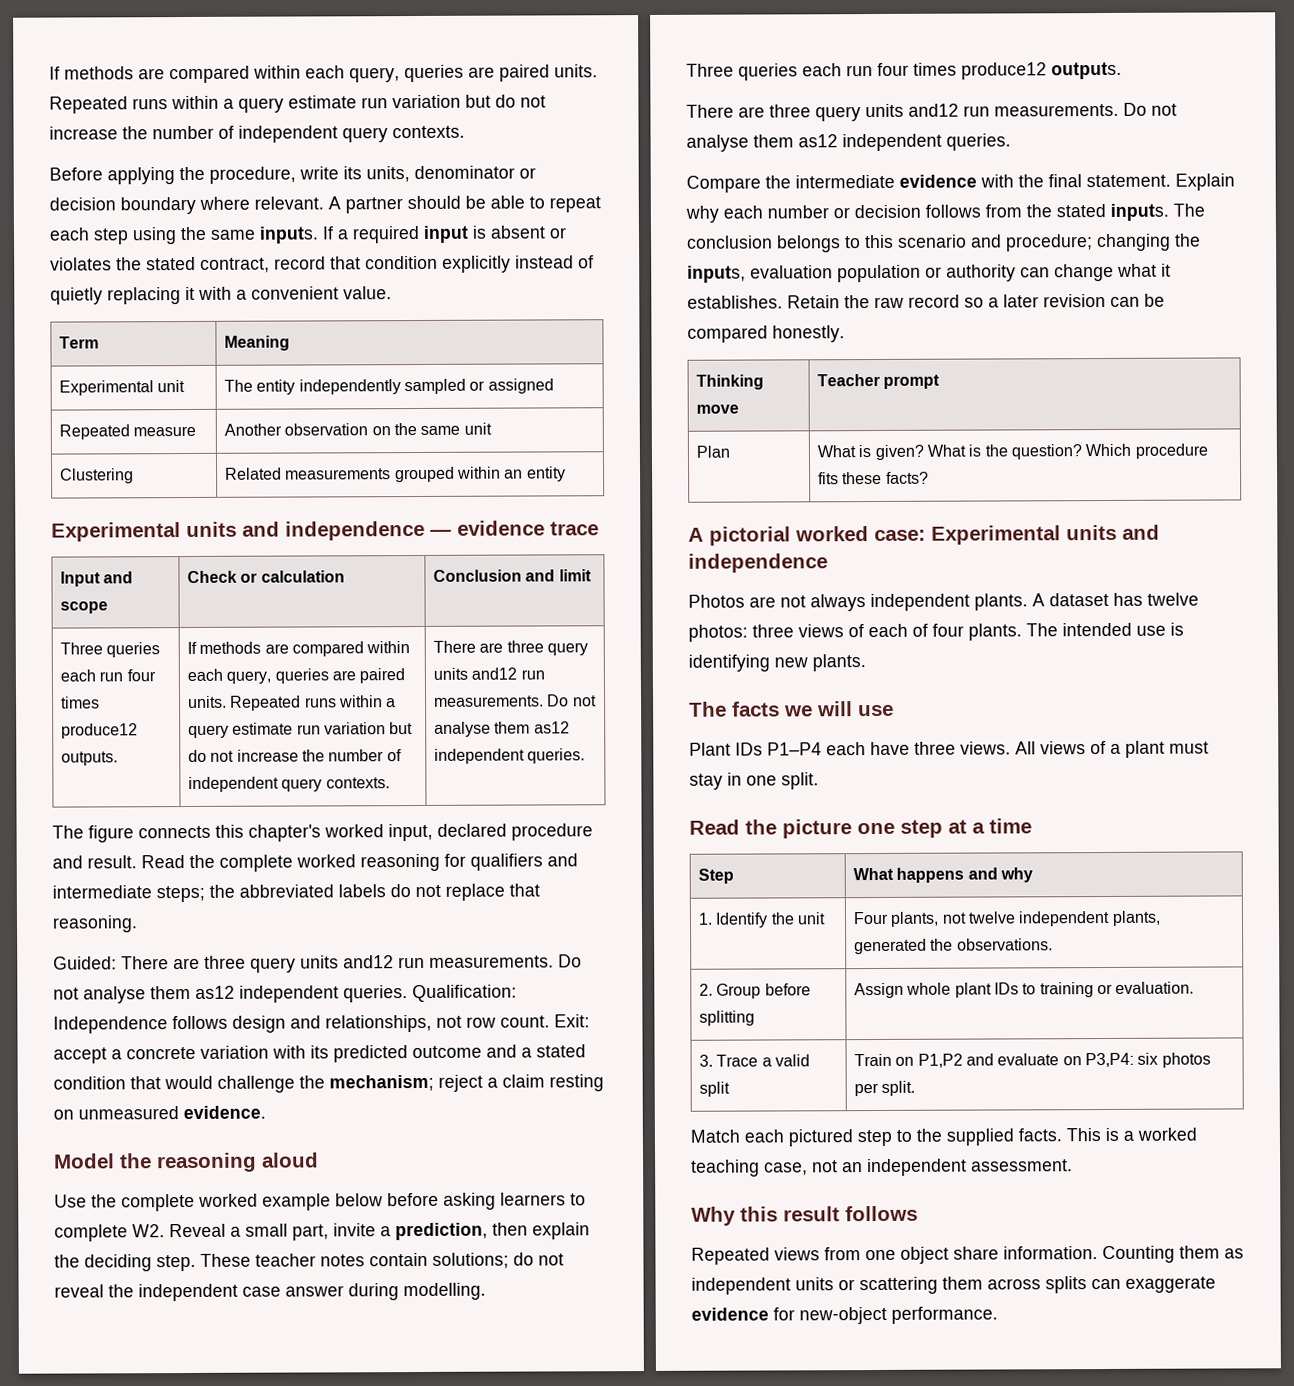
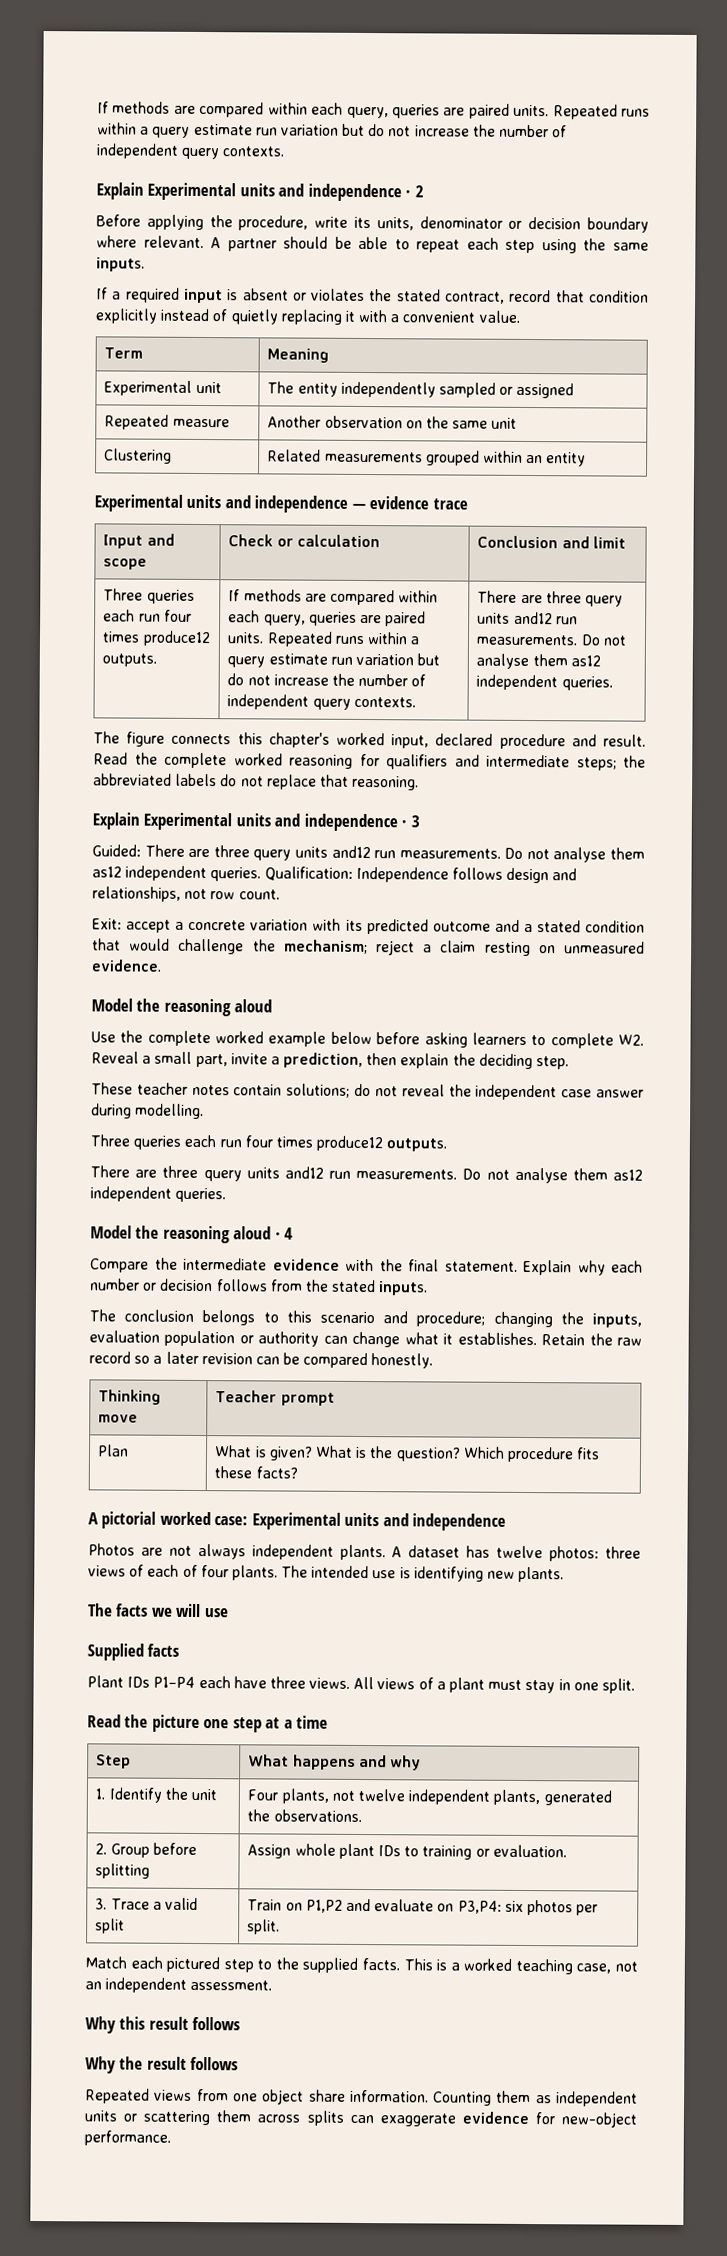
(465, 132) none -> [96,182,424,202] // Explain Experimental units and independence · 2
(319, 235) none -> (145, 264) //
(138, 924) none -> [92,812,420,832] // Explain Experimental units and independence · 3
(550, 1021) none -> (280, 894) //
(196, 1263) none -> (570, 1063) //
(1011, 142) none -> [90,1225,294,1244] // Model the reasoning aloud · 4
(1169, 212) none -> (429, 1288) //
(894, 710) none -> [87,1643,180,1661] // Supplied facts
(918, 1213) none -> [85,2056,239,2074] // Why the result follows

